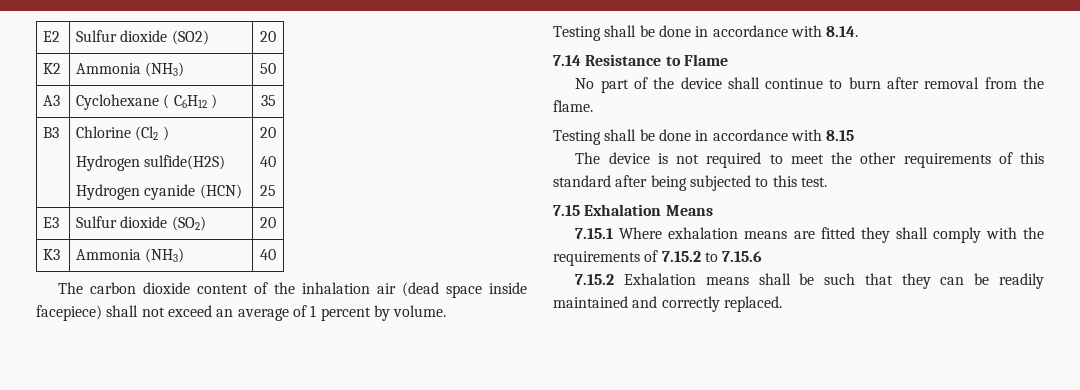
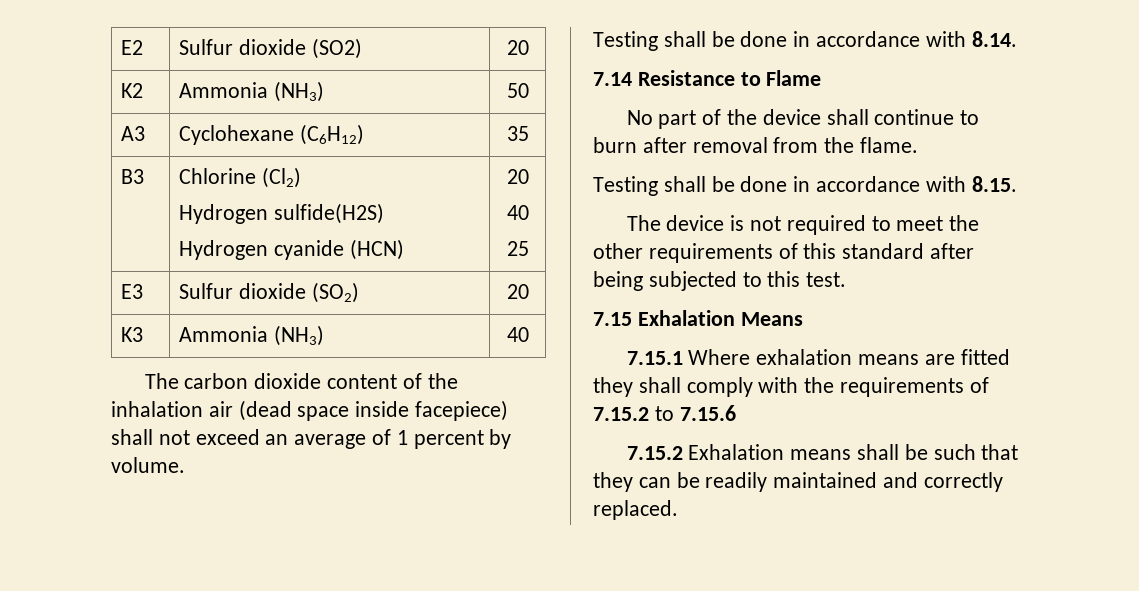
[163,94,218,109] ( C6H12 ) -> [299,124,364,145] (C6H12)
[135,126,169,141] (Cl2 ) -> [261,167,301,188] (Cl2)
[826,130,855,141] 8.15 -> [971,176,1017,192] 8.15.

